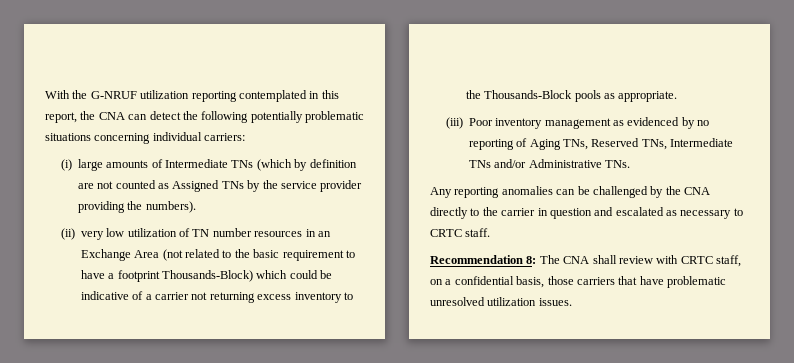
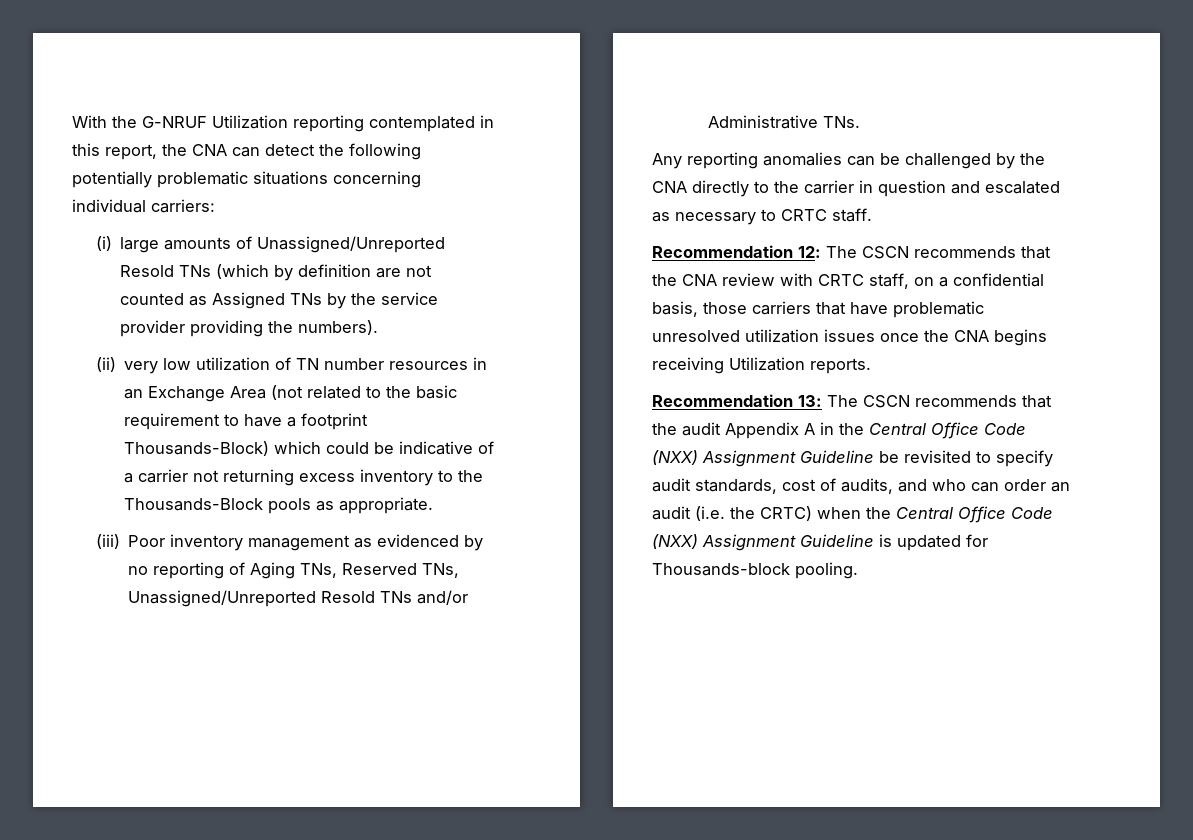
[140,90,190,99] utilization -> [212,115,288,129] Utilization
[165,159,229,168] Intermediate -> [256,236,445,253] [119,265,174,277] Unassigned/Unreported Resold
[670,138,734,147] Intermediate -> [127,590,375,607] Unassigned/Unreported Resold
[526,255,617,264] 8: The CNA shall -> [798,246,1051,259] [652,274,717,286] 12: The CSCN recommends that the CNA
[538,298,572,306] issues. -> [824,329,1047,346] [652,357,871,374] [652,394,1052,408] [652,422,1026,439] [652,450,1053,467] [652,478,1070,494] [652,506,1053,523] [652,534,988,551] [652,562,858,579] issues once the CNA begins receiving Utilization reports. // Recommendation 13: The CSCN recommends that the audit Appendix A in the Central Office Code (NXX) Assignment Guideline be revisited to specify audit standards, cost of audits, and who can order an audit (i.e. the CRTC) when the Central Office Code (NXX) Assignment Guideline is updated for Thousands-block pooling.

